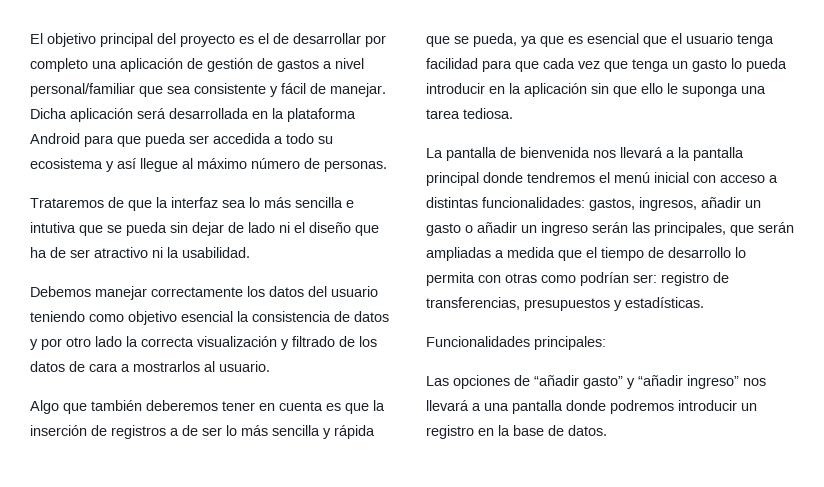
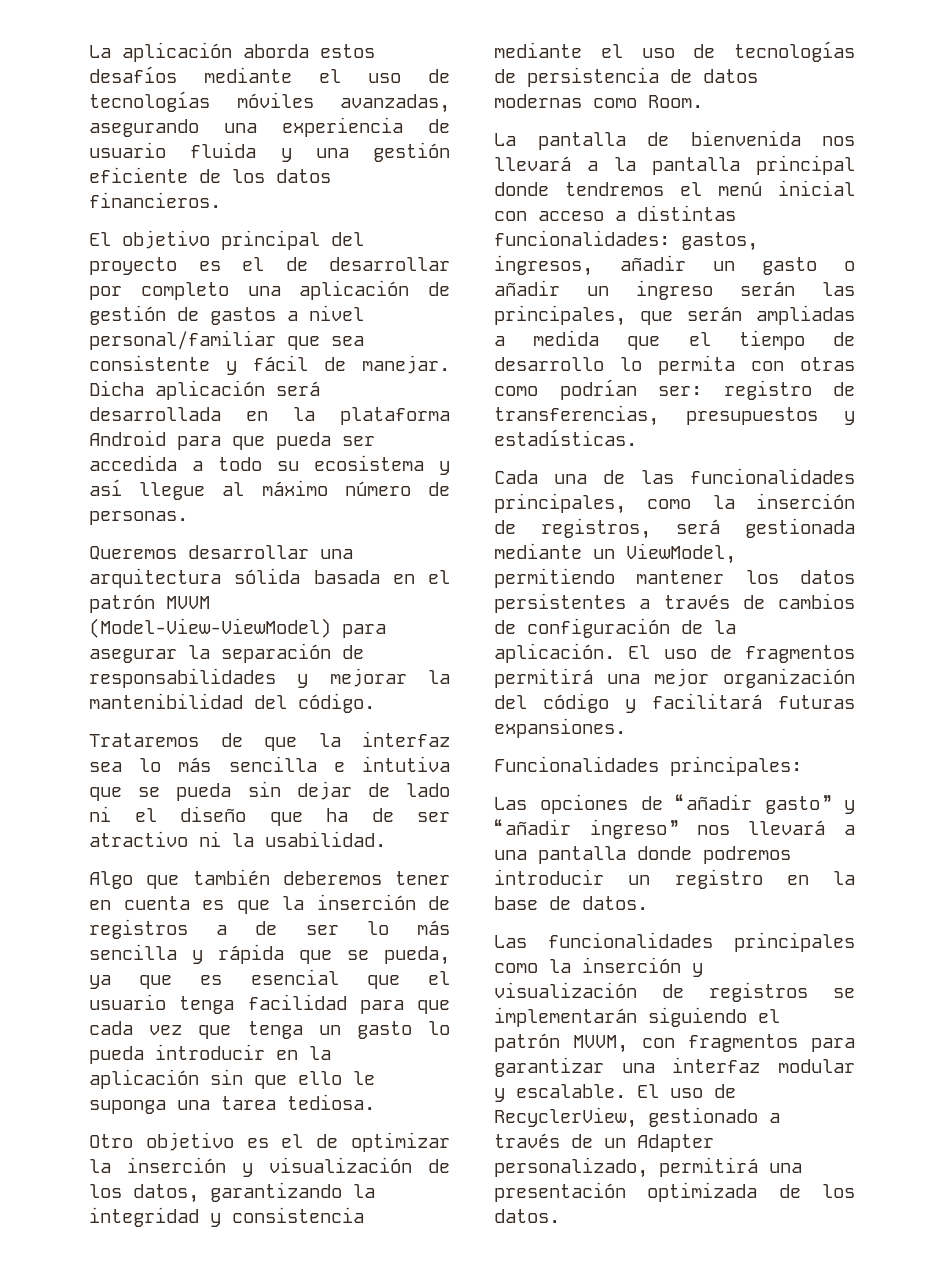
(30, 38) none -> [89,42,375,62] [89,66,450,83] [89,91,450,113] [89,117,450,137] [89,142,450,162] [89,167,331,183] [89,192,221,208] La aplicación aborda estos desafíos mediante el uso de tecnologías móviles avanzadas, asegurando una experiencia de usuario fluida y una gestión eficiente de los datos financieros. //
(387, 166) none -> [89,545,353,560] [89,568,450,588] [89,594,210,613] [89,618,386,638] [89,643,364,663] [89,668,450,688] [89,693,375,713] // Queremos desarrollar una arquitectura sólida basada en el patrón MVVM (Model-View-ViewModel) para asegurar la separación de responsabilidades y mejorar la mantenibilidad del código.
[30,286,378,300] [30,311,389,325] [30,336,377,350] [30,361,270,372] // Debemos manejar correctamente los datos del usuario teniendo como objetivo esencial la consistencia de datos y por otro lado la correcta visualización y filtrado de los datos de cara a mostrarlos al usuario. -> (386, 839) none
(513, 113) none -> [89,1132,451,1152] [89,1157,450,1177] [89,1182,375,1203] [89,1207,364,1227] [494,41,855,62] [494,67,758,87] [494,94,703,108] // Otro objetivo es el de optimizar la inserción y visualización de los datos, garantizando la integridad y consistencia mediante el uso de tecnologías de persistencia de datos modernas como Room.
(704, 302) none -> [494,468,855,484] [494,493,855,514] [494,518,855,539] [494,543,736,564] [494,568,855,588] [494,593,855,613] [494,618,736,638] [494,643,855,663] [494,668,855,688] [494,693,855,713] [494,718,626,738] // Cada una de las funcionalidades principales, como la inserción de registros, será gestionada mediante un ViewModel, permitiendo mantener los datos persistentes a través de cambios de configuración de la aplicación. El uso de fragmentos permitirá una mejor organización del código y facilitará futuras expansiones.
(607, 430) none -> [494,932,855,952] [494,957,703,977] [494,982,855,1002] [494,1007,780,1027] [494,1033,855,1053] [494,1057,855,1077] [494,1084,736,1102] [494,1107,780,1128] [494,1133,714,1152] [494,1157,802,1178] [494,1182,855,1202] [494,1209,560,1223] // Las funcionalidades principales como la inserción y visualización de registros se implementarán siguiendo el patrón MVVM, con fragmentos para garantizar una interfaz modular y escalable. El uso de RecyclerView, gestionado a través de un Adapter personalizado, permitirá una presentación optimizada de los datos.

